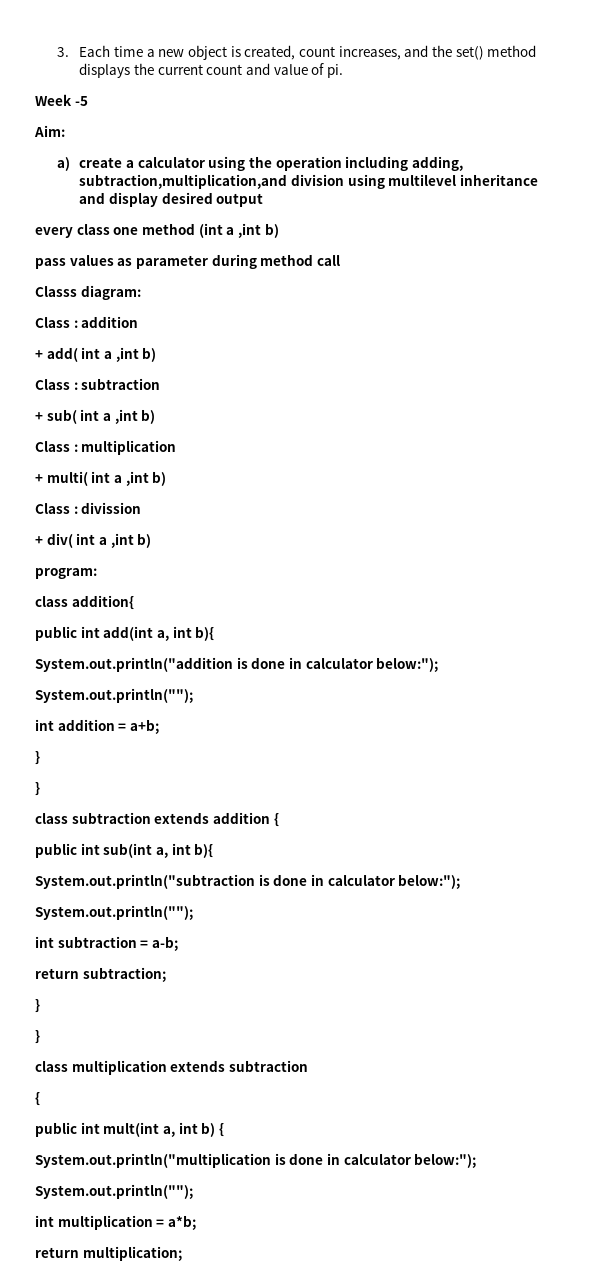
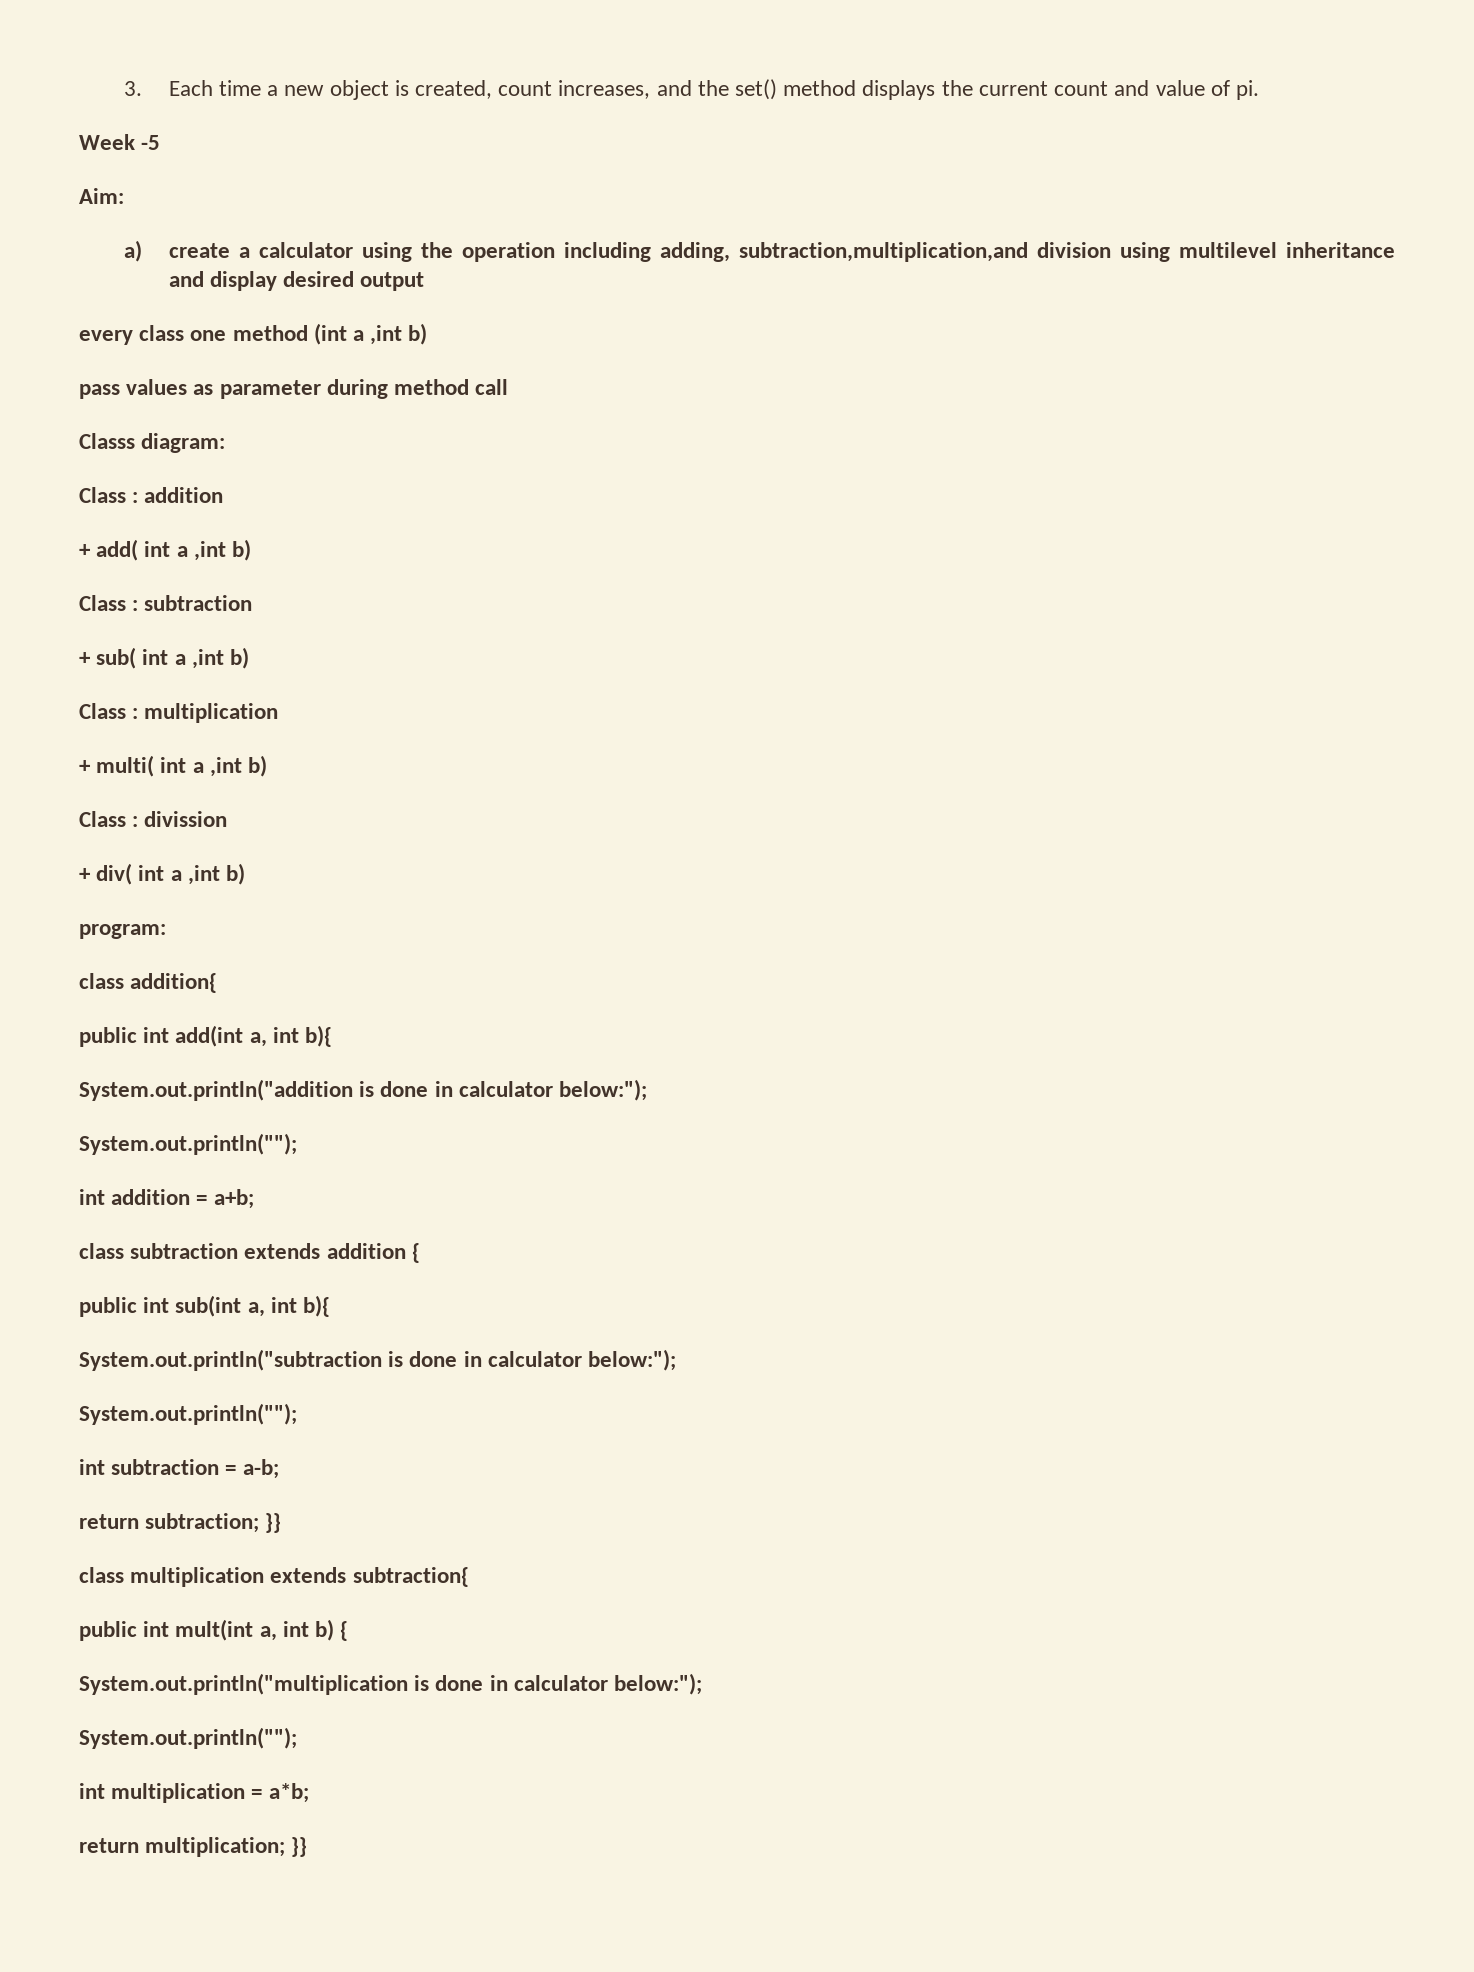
[35,751,40,765] [35,782,40,796] // } // } -> (254, 1199) none
[35,999,40,1013] [35,1030,40,1044] // } // } -> [265,1513,282,1533] }}
[228,1060,308,1072] [35,1092,40,1106] subtraction // { -> [352,1567,469,1587] subtraction{
(182, 1253) none -> [291,1837,308,1857] }}

